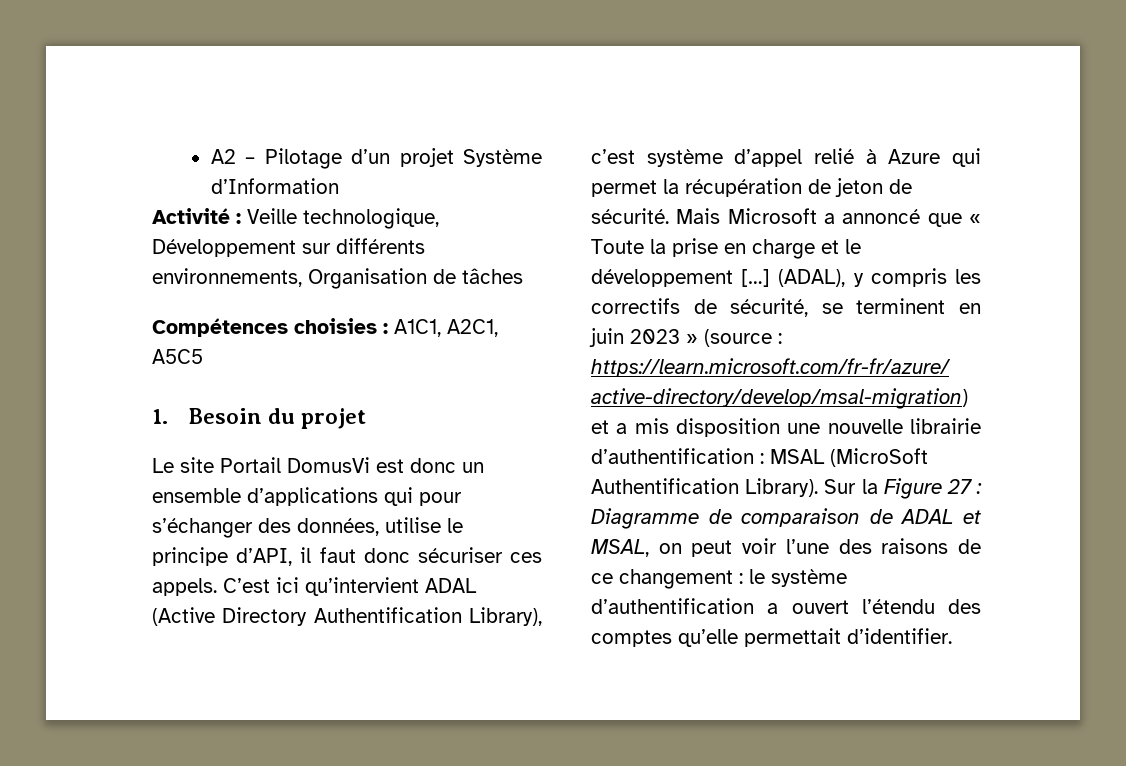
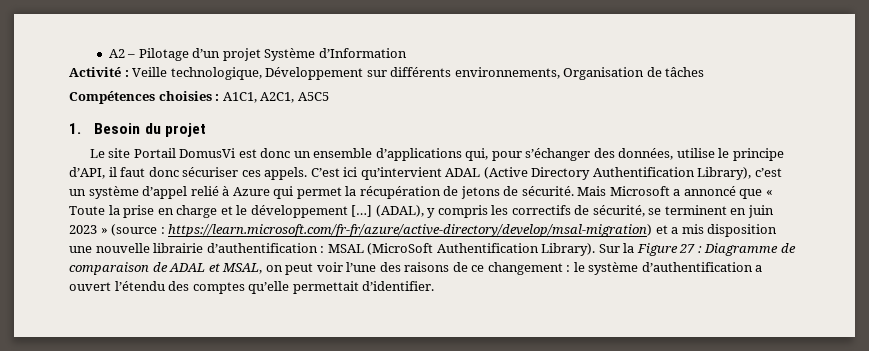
[384,487,413,506] qui -> [465,148,489,161] qui,
(635, 156) none -> [69,189,86,196] un
[835,178,883,197] jeton -> [460,186,500,199] jetons

